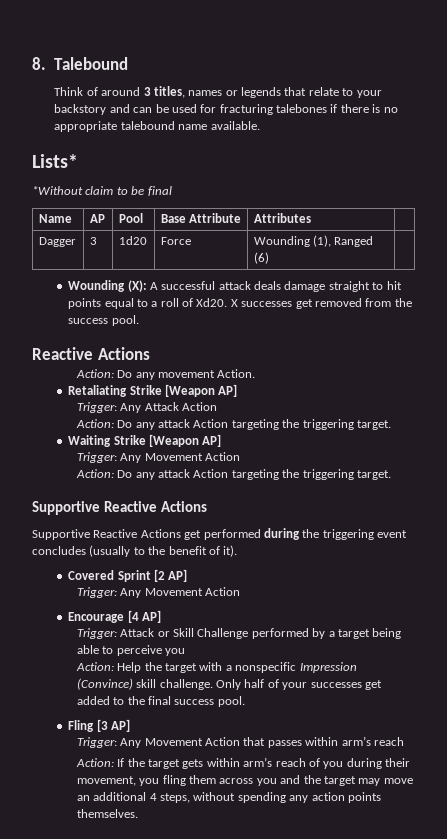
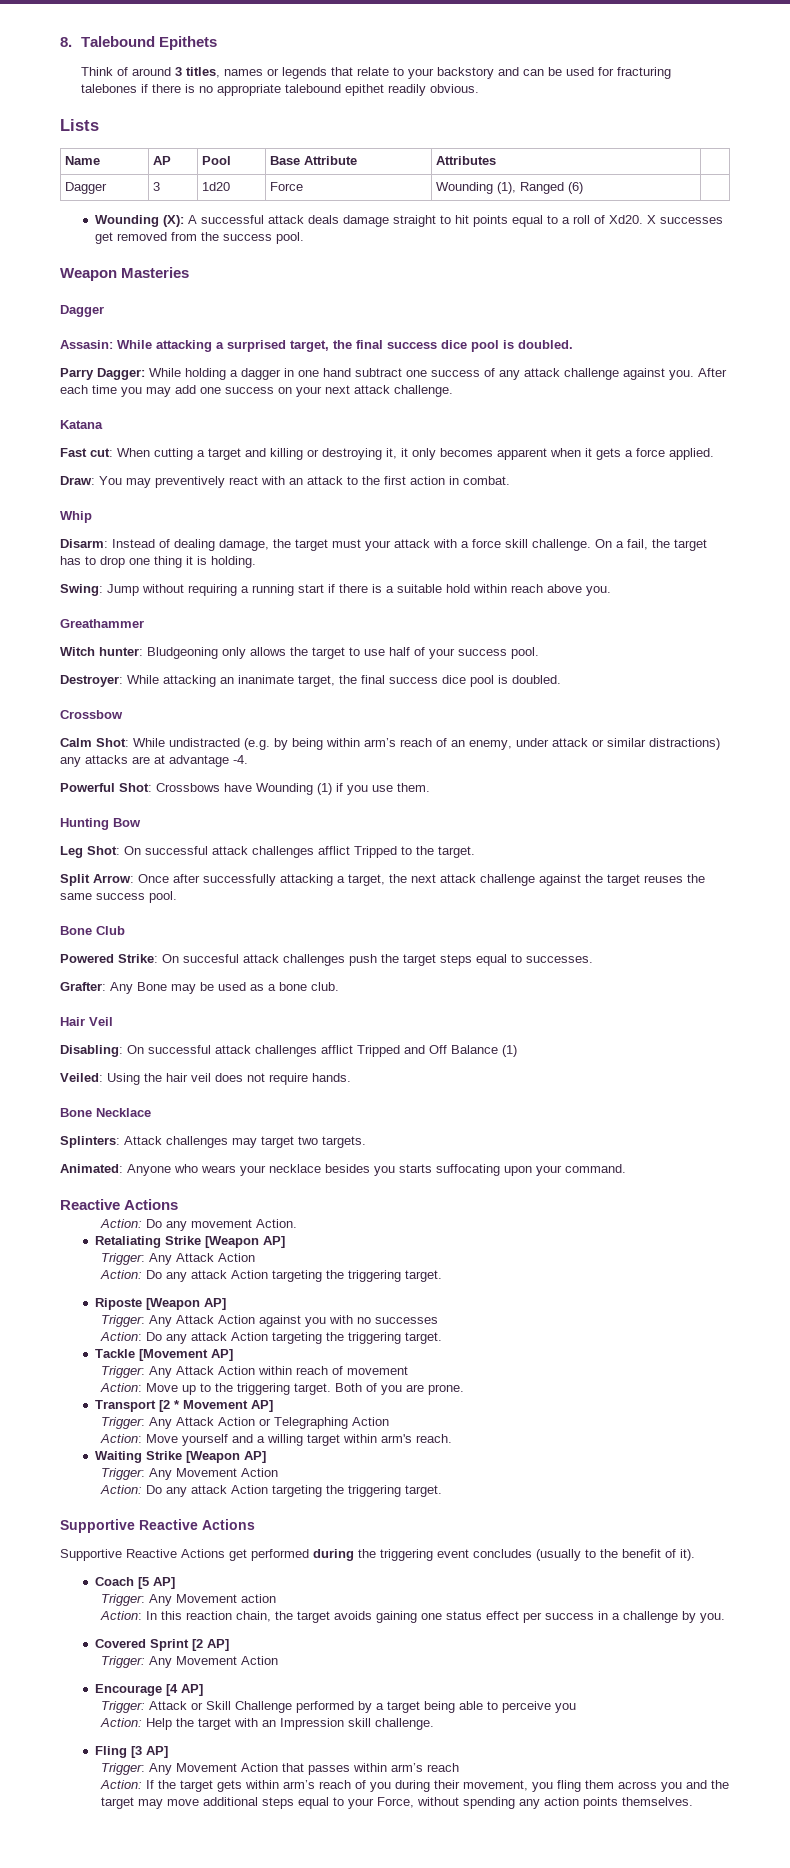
(129, 63) none -> [158,36,217,50] Epithets
[178,121,260,130] [32,154,78,168] [32,186,172,196] name available. // Lists* // *Without claim to be final -> [344,84,479,96] [60,119,99,131] epithet readily obvious. // Lists
(139, 320) none -> [60,267,190,281] [60,305,104,317] [60,340,573,352] [60,368,727,380] [60,385,453,397] [60,420,103,429] [60,448,714,460] [60,476,510,488] [60,511,92,523] [60,539,707,551] [60,556,256,568] [60,584,611,596] [60,619,144,628] [60,647,539,659] [60,675,561,687] [60,710,123,719] [60,738,720,750] [60,755,248,767] [60,783,430,795] [60,818,141,830] [60,846,475,858] [60,874,705,886] [60,891,177,903] [60,926,125,935] [60,954,593,966] [60,982,339,994] [60,1017,113,1026] [60,1045,517,1057] [60,1073,351,1085] [60,1108,151,1117] [60,1136,366,1148] [60,1164,626,1176] // Weapon Masteries // Dagger // Assasin: While attacking a surprised target, the final success dice pool is doubled. // Parry Dagger: While holding a dagger in one hand subtract one success of any attack challenge against you. After each time you may add one success on your next attack challenge. // Katana // Fast cut: When cutting a target and killing or destroying it, it only becomes apparent when it gets a force applied. // Draw: You may preventively react with an attack to the first action in combat. // Whip // Disarm: Instead of dealing damage, the target must your attack with a force skill challenge. On a fail, the target has to drop one thing it is holding. // Swing: Jump without requiring a running start if there is a suitable hold within reach above you. // Greathammer // Witch hunter: Bludgeoning only allows the target to use half of your success pool. // Destroyer: While attacking an inanimate target, the final success dice pool is doubled. // Crossbow // Calm Shot: While undistracted (e.g. by being within arm’s reach of an enemy, under attack or similar distractions) any attacks are at advantage -4. // Powerful Shot: Crossbows have Wounding (1) if you use them. // Hunting Bow // Leg Shot: On successful attack challenges afflict Tripped to the target. // Split Arrow: Once after successfully attacking a target, the next attack challenge against the target reuses the same success pool. // Bone Club // Powered Strike: On succesful attack challenges push the target steps equal to successes. // Grafter: Any Bone may be used as a bone club. // Hair Veil // Disabling: On successful attack challenges afflict Tripped and Off Balance (1) // Veiled: Using the hair veil does not require hands. // Bone Necklace // Splinters: Attack challenges may target two targets. // Animated: Anyone who wears your necklace besides you starts suffocating upon your command.
(391, 425) none -> [95,1298,227,1310] [101,1315,439,1327] [100,1332,443,1344] [95,1349,234,1361] [101,1366,409,1378] [100,1383,465,1395] [95,1400,274,1412] [101,1417,390,1429] [100,1434,453,1446] // Riposte [Weapon AP] // Trigger: Any Attack Action against you with no successes // Action: Do any attack Action targeting the triggering target. // Tackle [Movement AP] // Trigger: Any Attack Action within reach of movement // Action: Move up to the triggering target. Both of you are prone. // Transport [2 * Movement AP] // Trigger: Any Attack Action or Telegraphing Action // Action: Move yourself and a willing target within arm's reach.
(238, 551) none -> [95,1577,176,1589] [101,1594,277,1606] [100,1611,726,1623] // Coach [5 AP] // Trigger: Any Movement action // Action: In this reaction chain, the target avoids gaining one status effect per success in a challenge by you.
[225,662,357,673] [76,678,382,690] [76,696,245,707] a nonspecific Impression (Convince) skill challenge. Only half of your successes get added to the final success pool. -> [262,1718,435,1730] an Impression skill challenge.
[76,792,191,803] an additional 4 steps, -> [203,1797,415,1809] additional steps equal to your Force,

